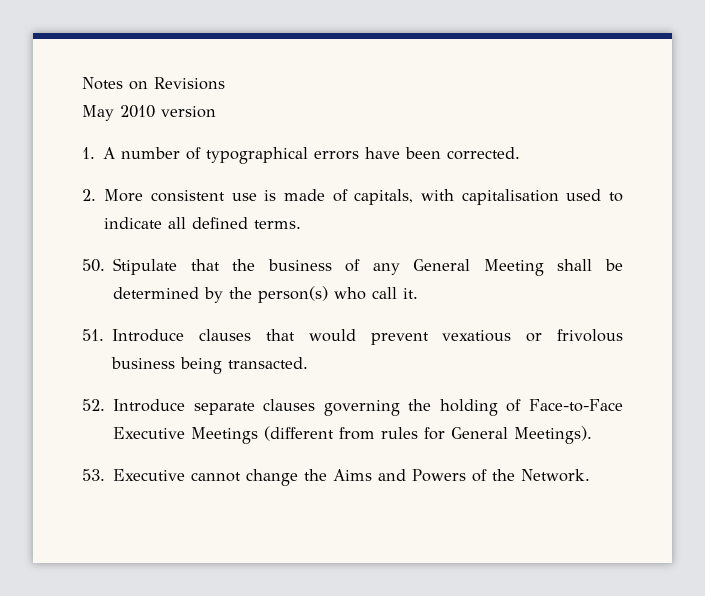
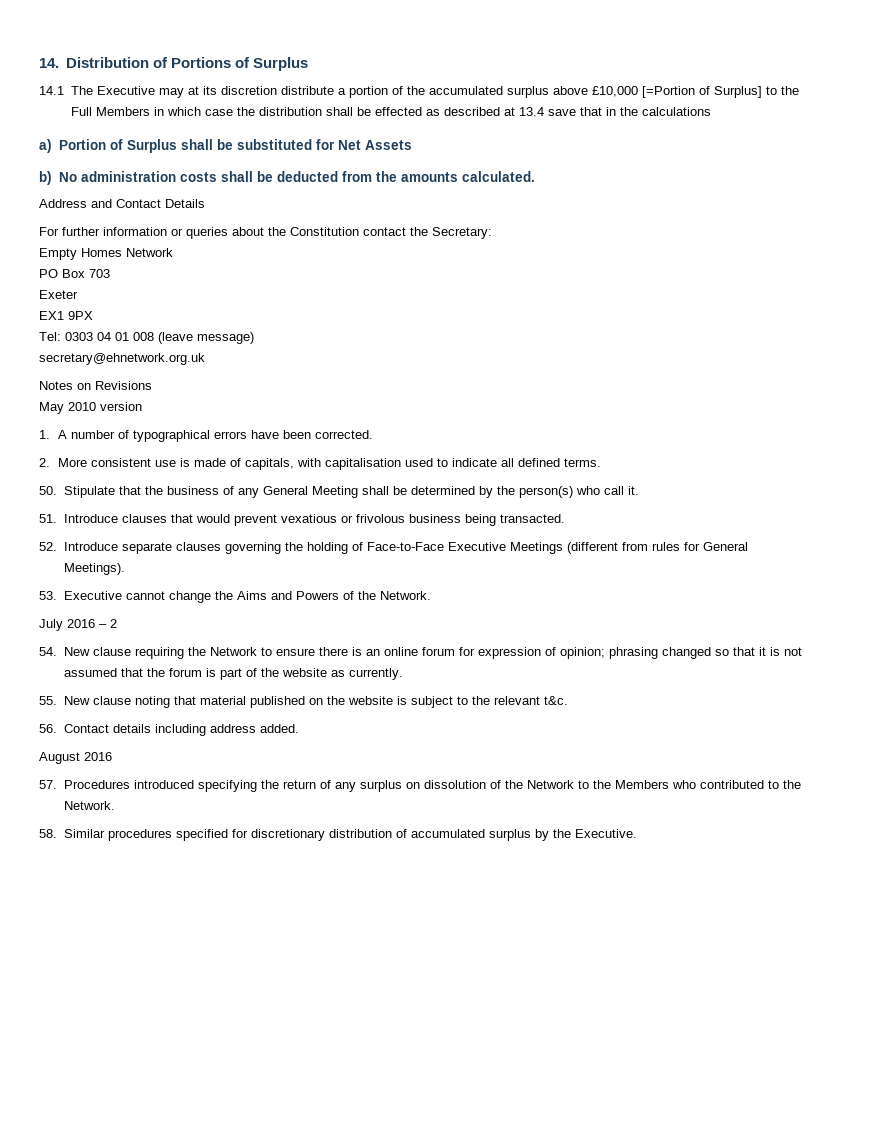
(82, 83) none -> [39,57,308,71] [39,86,799,98] [70,107,711,116] [39,139,412,153] [39,171,535,185] [39,199,205,208] [39,227,492,239] [39,248,173,260] [39,269,110,278] [39,290,78,299] [39,311,93,320] [39,332,254,344] [39,353,205,365] 14. Distribution of Portions of Surplus // 14.1 The Executive may at its discretion distribute a portion of the accumulated surplus above £10,000 [=Portion of Surplus] to the Full Members in which case the distribution shall be effected as described at 13.4 save that in the calculations // a) Portion of Surplus shall be substituted for Net Assets // b) No administration costs shall be deducted from the amounts calculated. // Address and Contact Details // For further information or queries about the Constitution contact the Secretary: // Empty Homes Network // PO Box 703 // Exeter // EX1 9PX // Tel: 0303 04 01 008 (leave message) // secretary@ehnetwork.org.uk //
(591, 475) none -> [39,619,117,631] [39,647,802,659] [63,668,403,680] [39,696,568,708] [39,724,299,736] [39,752,112,764] [39,780,801,792] [63,801,115,810] [39,829,637,841] // July 2016 – 2 // 54. New clause requiring the Network to ensure there is an online forum for expression of opinion; phrasing changed so that it is not assumed that the forum is part of the website as currently. // 55. New clause noting that material published on the website is subject to the relevant t&c. // 56. Contact details including address added. // August 2016 // 57. Procedures introduced specifying the return of any surplus on dissolution of the Network to the Members who contributed to the Network. // 58. Similar procedures specified for discretionary distribution of accumulated surplus by the Executive.

